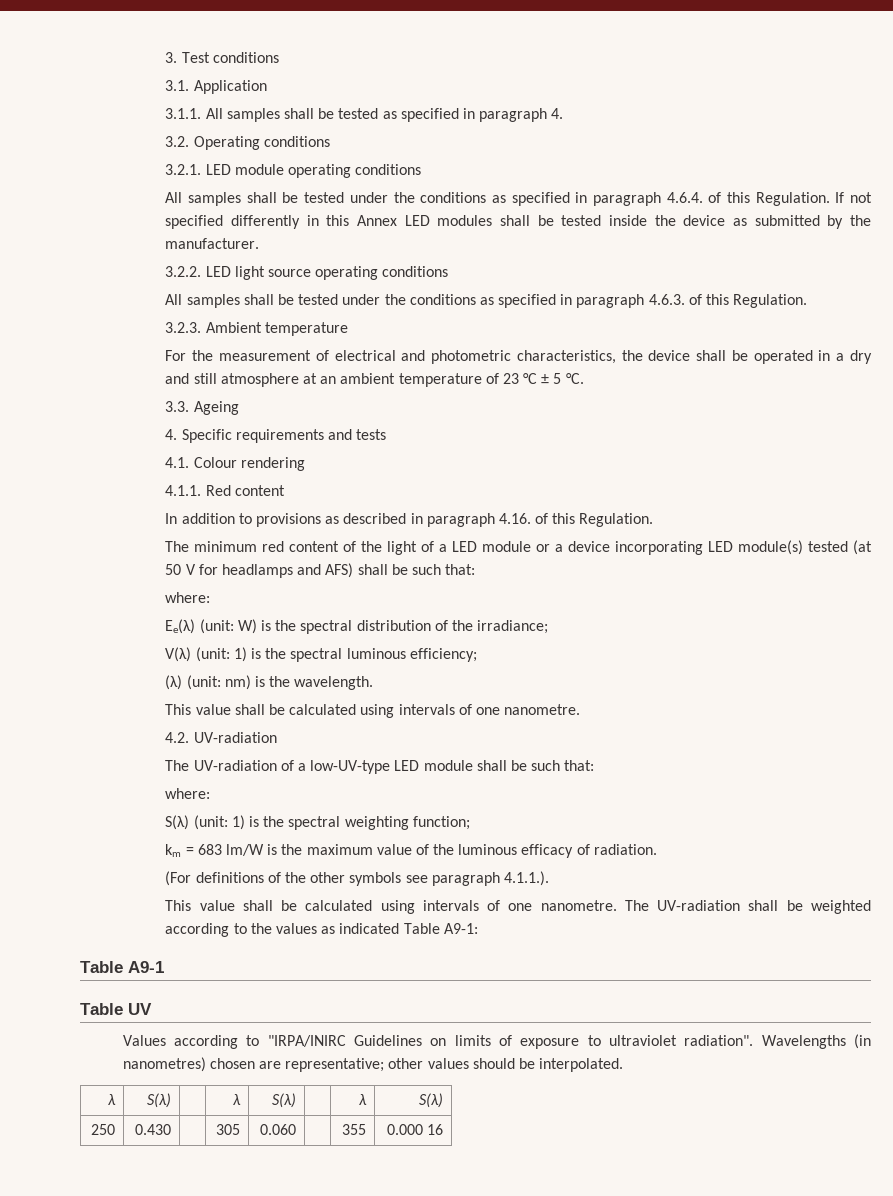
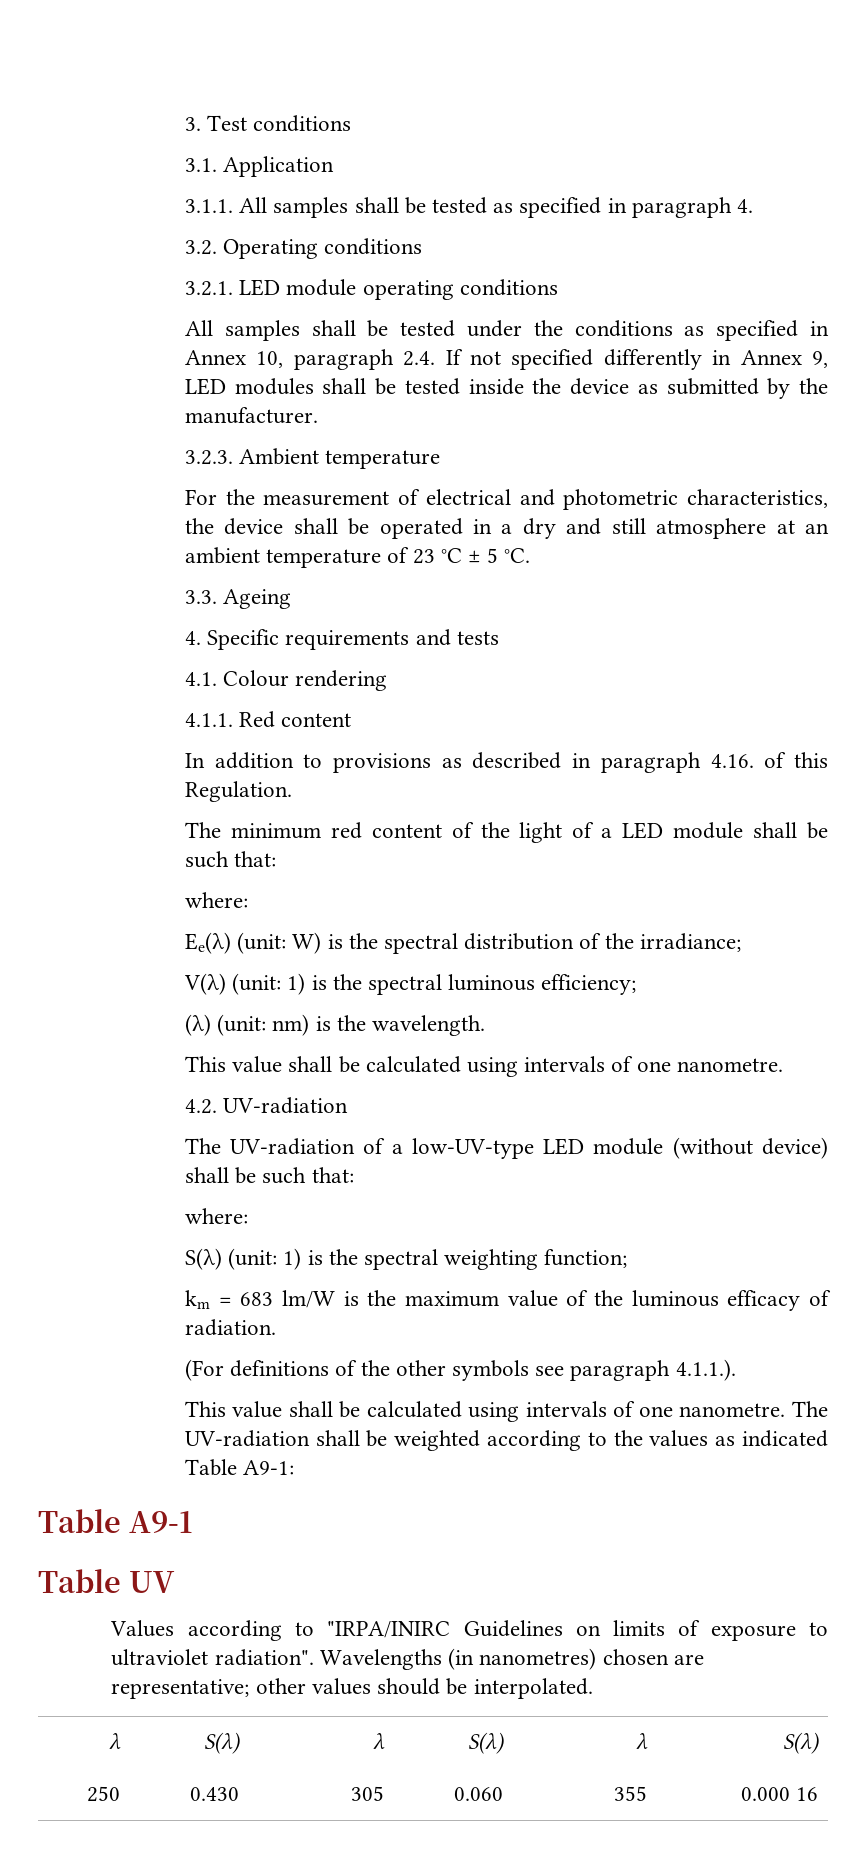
[592,192,830,206] paragraph 4.6.4. of this Regulation. -> [184,349,436,370] Annex 10, paragraph 2.4.
[326,215,398,226] this Annex -> [740,350,828,368] Annex 9,
[165,266,449,280] [165,294,808,308] // 3.2.2. LED light source operating conditions // All samples shall be tested under the conditions as specified in paragraph 4.6.3. of this Regulation. -> (318, 415) none
[536,540,872,555] [165,563,354,578] or a device incorporating LED module(s) tested (at 50 V for headlamps and AFS) -> (744, 830) none
(473, 765) none -> [672,1137,828,1159] (without device)

